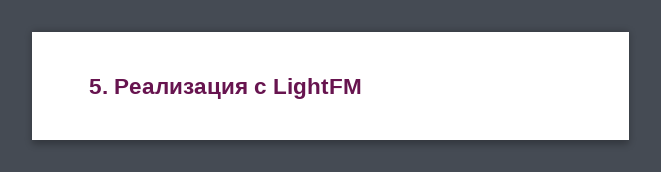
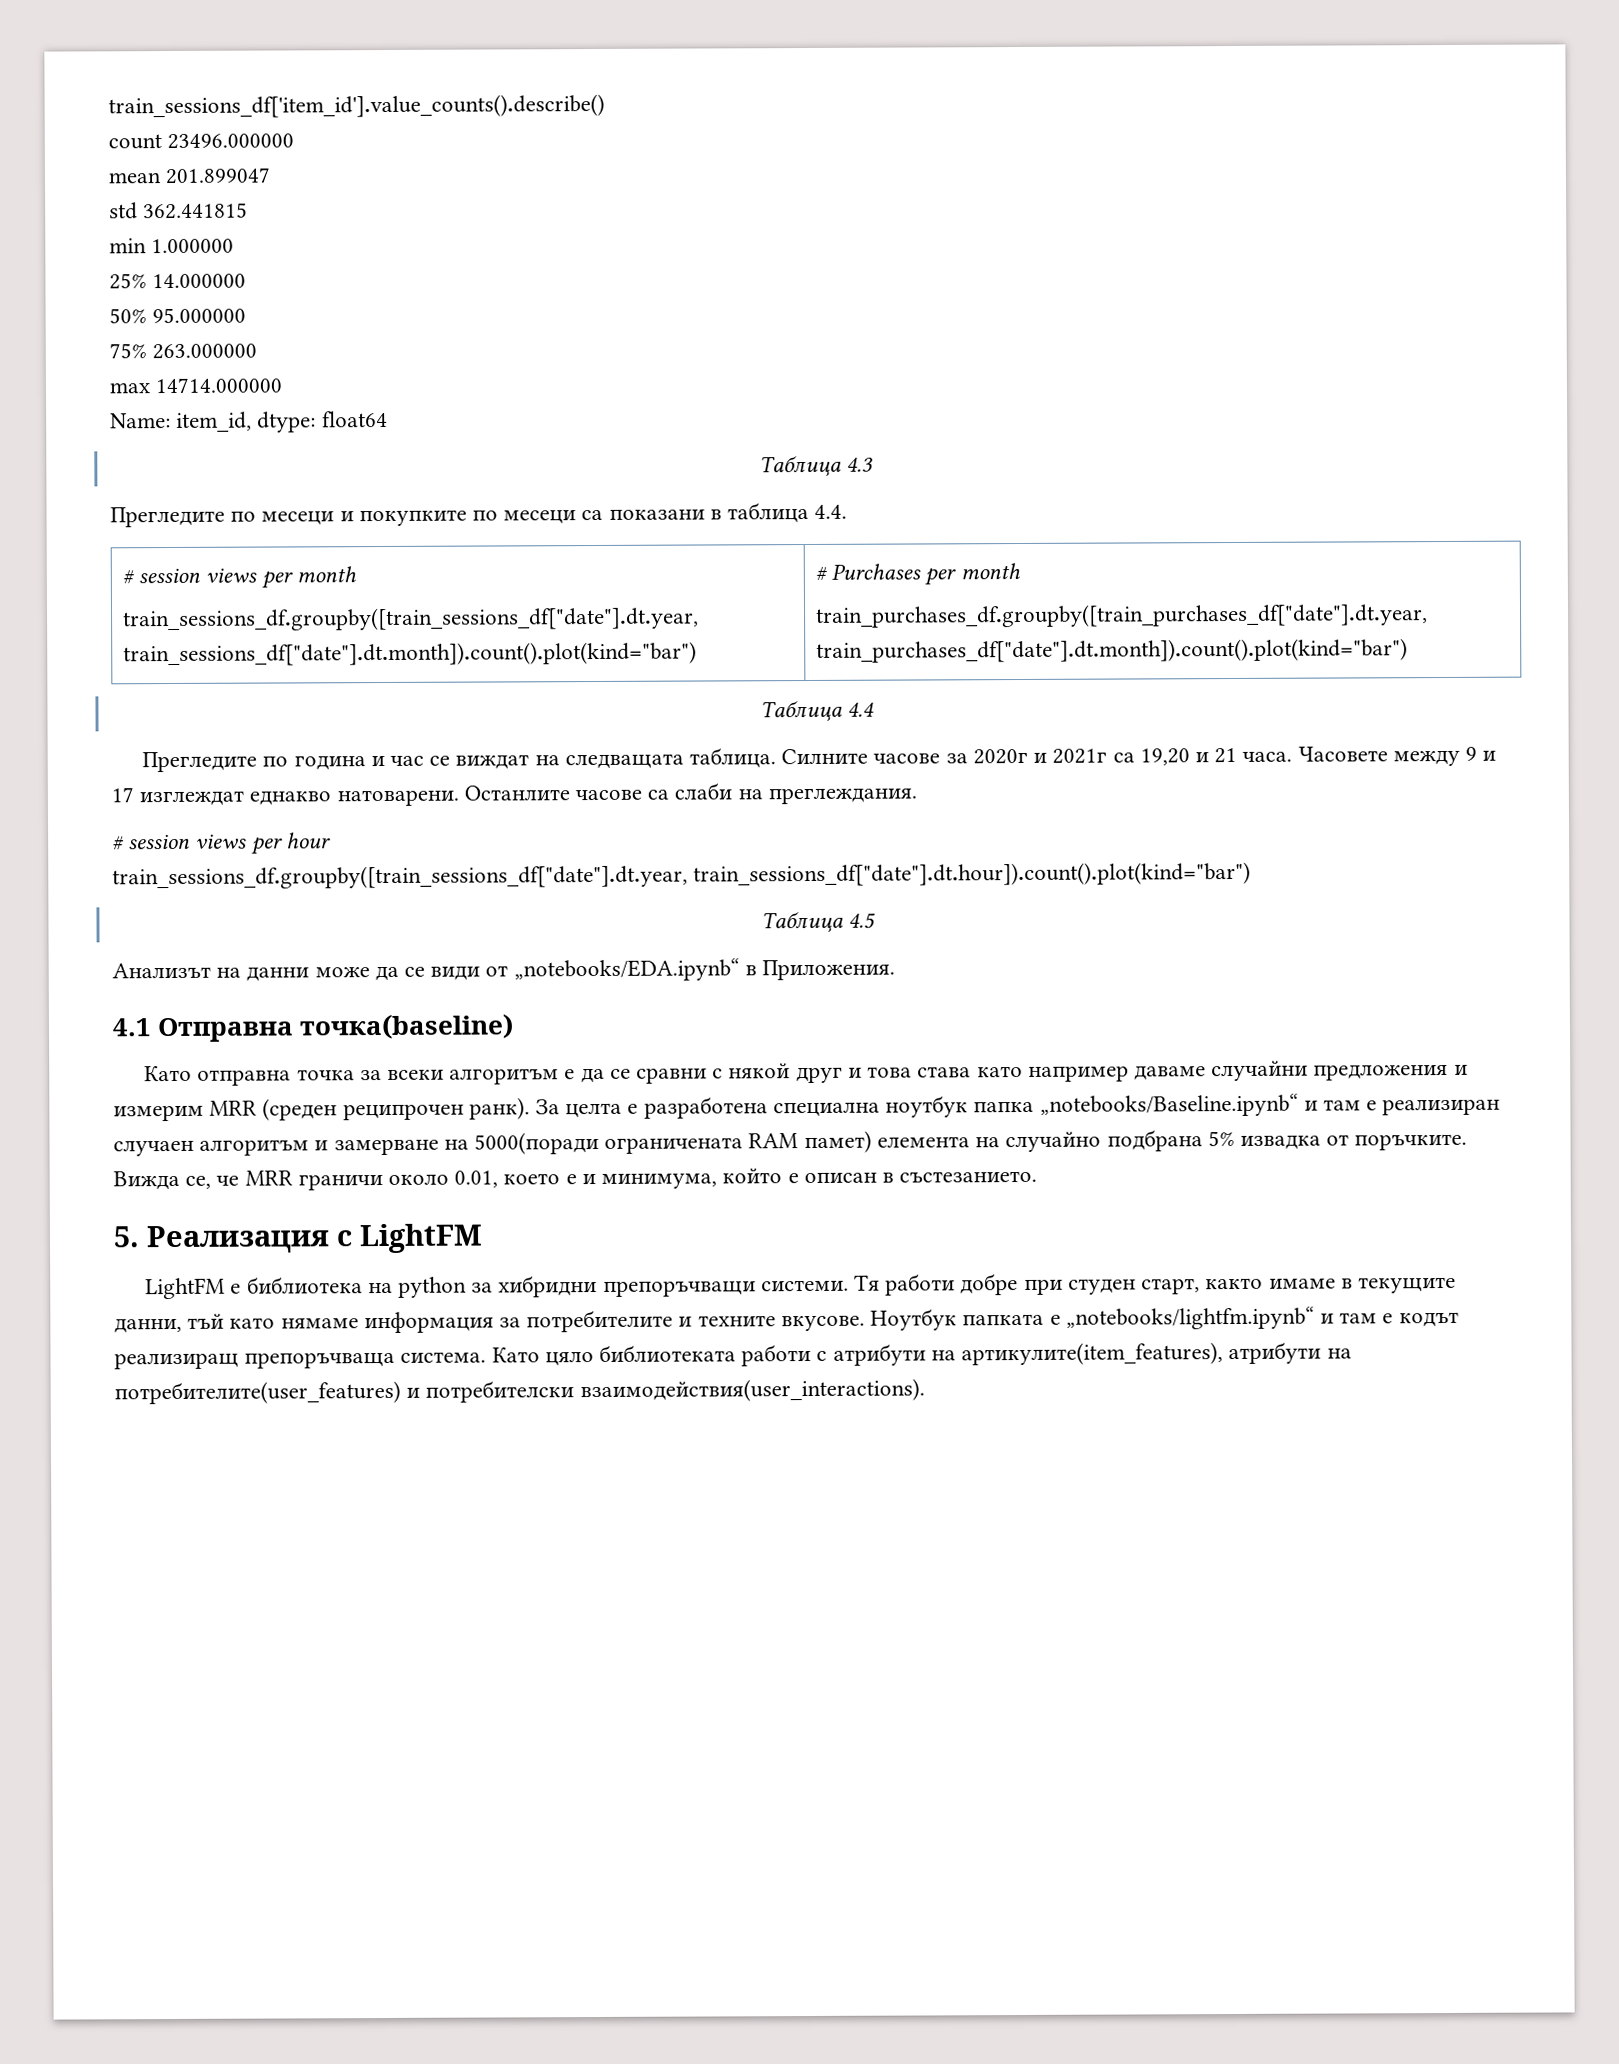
[89,78,363,99] 5. Реализация с LightFM -> [108,93,605,119] [108,133,295,150] [108,167,271,185] [109,202,249,220] [109,238,235,254] [109,273,247,290] [109,307,247,324] [109,343,258,360] [109,377,283,394] [110,410,388,433] [758,455,874,477] [110,501,848,528] [121,566,357,589] [122,606,699,632] [122,641,697,667] [814,562,1021,586] [814,603,1428,628] [815,638,1408,663] [759,700,875,722] [142,746,1497,773] [111,782,917,807] [112,832,331,855] [112,861,1252,890] [760,911,877,933] [112,958,896,982] [112,1013,515,1043] [144,1060,1468,1086] [113,1093,1501,1122] [113,1129,1468,1157] [113,1168,1038,1191] [113,1223,483,1255] [145,1273,1456,1300] [114,1306,1459,1334] [114,1341,1352,1370] [114,1378,925,1405] train_sessions_df['item_id'].value_counts().describe() // count 23496.000000 // mean 201.899047 // std 362.441815 // min 1.000000 // 25% 14.000000 // 50% 95.000000 // 75% 263.000000 // max 14714.000000 // Name: item_id, dtype: float64 // Таблица 4.3 // Прегледите по месеци и покупките по месеци са показани в таблица 4.4. // # session views per month // train_sessions_df.groupby([train_sessions_df["date"].dt.year, train_sessions_df["date"].dt.month]).count().plot(kind="bar") | # Purchases per month // train_purchases_df.groupby([train_purchases_df["date"].dt.year, train_purchases_df["date"].dt.month]).count().plot(kind="bar") // Таблица 4.4 // Прегледите по година и час се виждат на следващата таблица. Силните часове за 2020г и 2021г са 19,20 и 21 часа. Часовете между 9 и 17 изглеждат еднакво натоварени. Останлите часове са слаби на преглеждания. // # session views per hour // train_sessions_df.groupby([train_sessions_df["date"].dt.year, train_sessions_df["date"].dt.hour]).count().plot(kind="bar") // Таблица 4.5 // Анализът на данни може да се види от „notebooks/EDA.ipynb“ в Приложения. // 4.1 Отправна точка(baseline) // Като отправна точка за всеки алгоритъм е да се сравни с някой друг и това става като например даваме случайни предложения и измерим MRR (среден реципрочен ранк). За целта е разработена специална ноутбук папка „notebooks/Baseline.ipynb“ и там е реализиран случаен алгоритъм и замерване на 5000(поради ограничената RAM памет) елемента на случайно подбрана 5% извадка от поръчките. Вижда се, че MRR граничи около 0.01, което е и минимума, който е описан в състезанието. // 5. Реализация с LightFM // LightFM е библиотека на python за хибридни препоръчващи системи. Тя работи добре при студен старт, както имаме в текущите данни, тъй като нямаме информация за потребителите и техните вкусове. Ноутбук папката е „notebooks/lightfm.ipynb“ и там е кодът реализиращ препоръчваща система. Като цяло библиотеката работи с атрибути на артикулите(item_features), атрибути на потребителите(user_features) и потребителски взаимодействия(user_interactions).

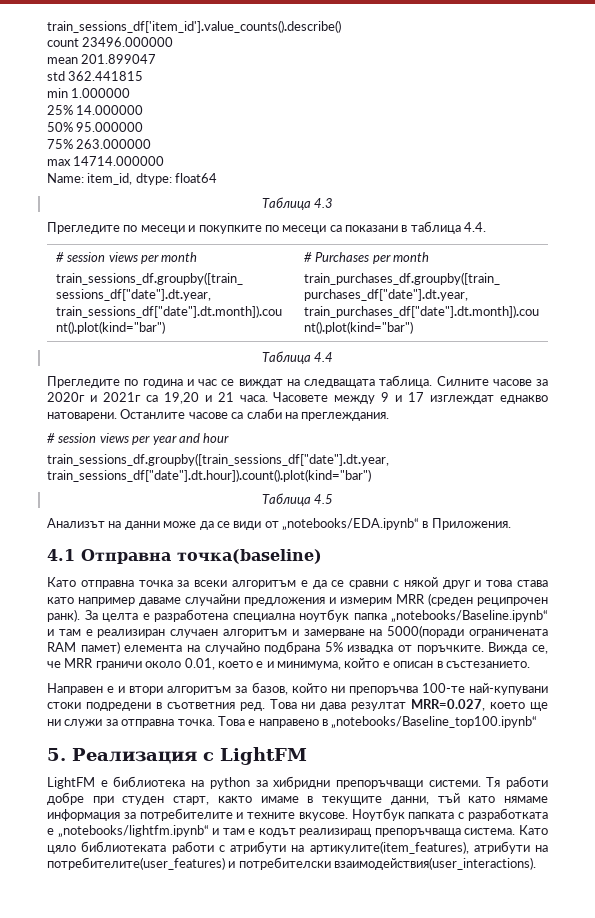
(283, 845) none -> [152,433,200,445] year and
(1038, 1176) none -> [47,682,548,695] [47,699,549,711] [47,716,538,729] // Направен е и втори алгоритъм за базов, който ни препоръчва 100-те най-купувани стоки подредени в съответния ред. Това ни дава резултат MRR=0.027, което ще ни служи за отправна точка. Това е направено в „notebooks/Baseline_top100.ipynb“
(1045, 1319) none -> [458,808,548,821] с разработката

